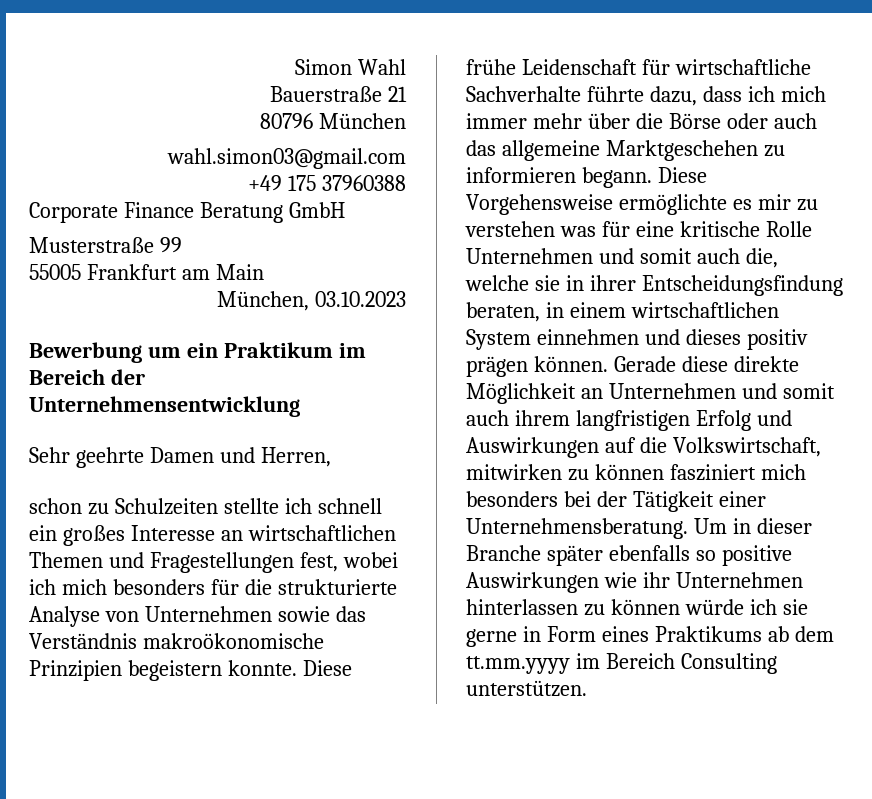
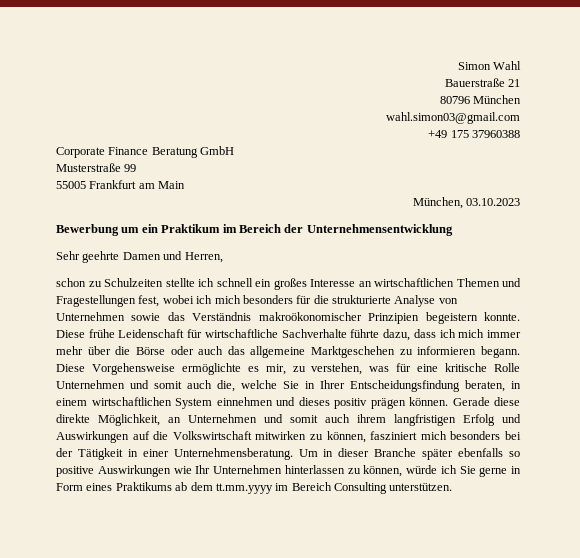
[142,633,324,649] makroökonomische -> [258,312,362,321] makroökonomischer
[757,194,818,211] [465,221,555,237] mir zu verstehen -> [265,363,363,375] mir, zu verstehen,
[534,275,636,291] sie in ihrer -> [283,380,345,389] Sie in Ihrer
[466,383,576,404] Möglichkeit -> [98,414,160,426] Möglichkeit,
[672,437,821,457] Volkswirtschaft, -> [172,431,252,440] Volkswirtschaft
[594,464,664,480] können -> [326,431,366,443] können,
(714, 501) none -> [127,449,138,457] in
[642,572,670,588] ihr -> [195,465,211,474] Ihr
[610,599,680,615] können -> [363,465,403,477] können,
[782,599,808,615] sie -> [459,466,476,474] Sie

